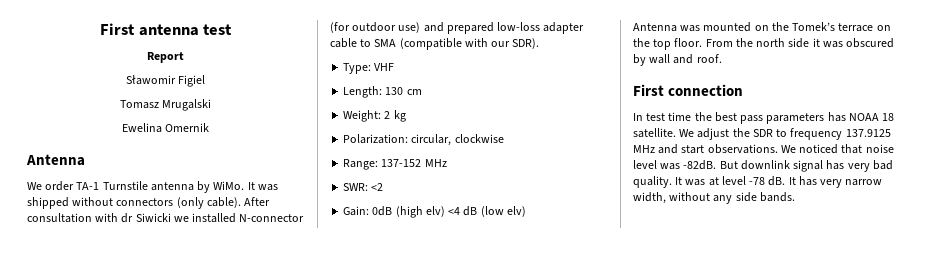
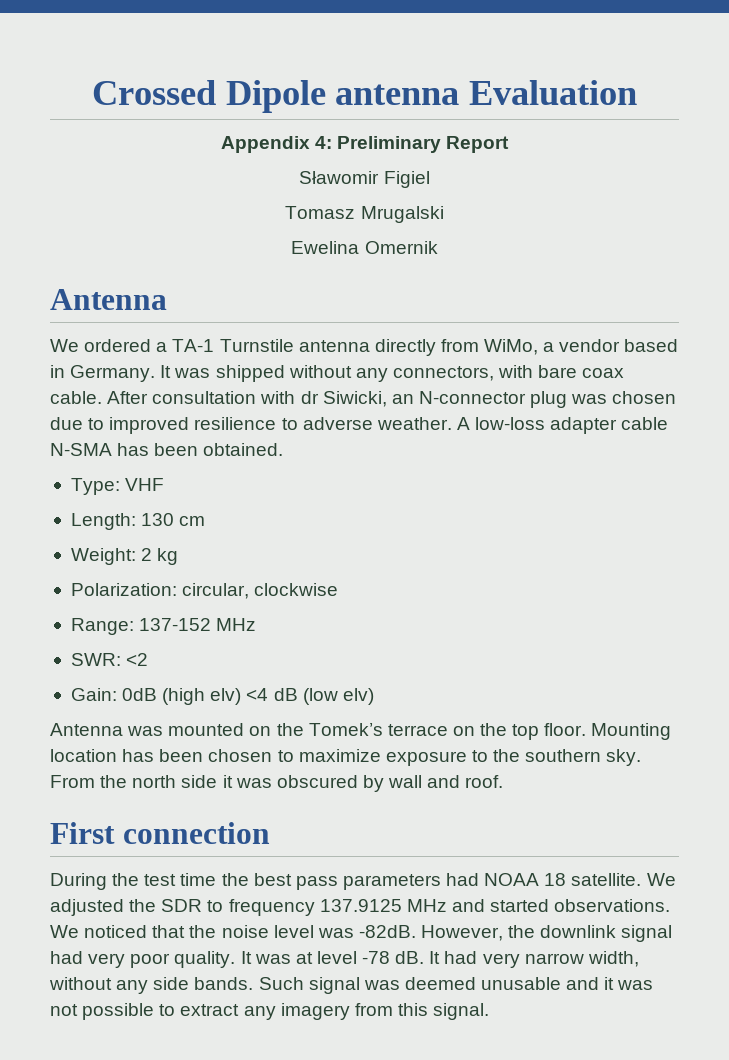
[100,23,232,36] First antenna test // -> [91,80,638,113] [220,136,442,153] Crossed Dipole antenna Evaluation // Appendix 4: Preliminary
[45,181,75,191] order -> [84,339,168,352] ordered a
[197,181,278,193] [27,197,271,209] [27,213,305,223] [330,22,585,34] [330,38,540,50] by WiMo. It was shipped without connectors (only cable). After consultation with dr Siwicki we installed N-connector (for outdoor use) and prepared low-loss adapter cable to SMA (compatible with our SDR). -> [374,339,679,356] [50,365,625,382] [50,391,677,408] [50,417,669,434] [50,443,284,456] directly from WiMo, a vendor based in Germany. It was shipped without any connectors, with bare coax cable. After consultation with dr Siwicki, an N-connector plug was chosen due to improved resilience to adverse weather. A low-loss adapter cable N-SMA has been obtained.
(703, 42) none -> [591,723,672,740] [50,749,642,766] Mounting location has been chosen to maximize exposure to the southern sky.
[633,113,643,121] In -> [50,873,140,890] During the
[827,112,846,122] has -> [446,873,480,886] had
[697,128,730,140] adjust -> [50,899,124,916] adjusted
[681,145,705,154] start -> [490,899,550,912] started
(863, 149) none -> [189,925,217,938] the
[719,160,893,172] But downlink signal has very bad -> [421,925,673,942] [50,951,171,968] However, the downlink signal had very poor
[798,176,817,186] has -> [444,951,478,964] had
(795, 197) none -> [258,977,654,994] [50,1003,490,1020] Such signal was deemed unusable and it was not possible to extract any imagery from this signal.

